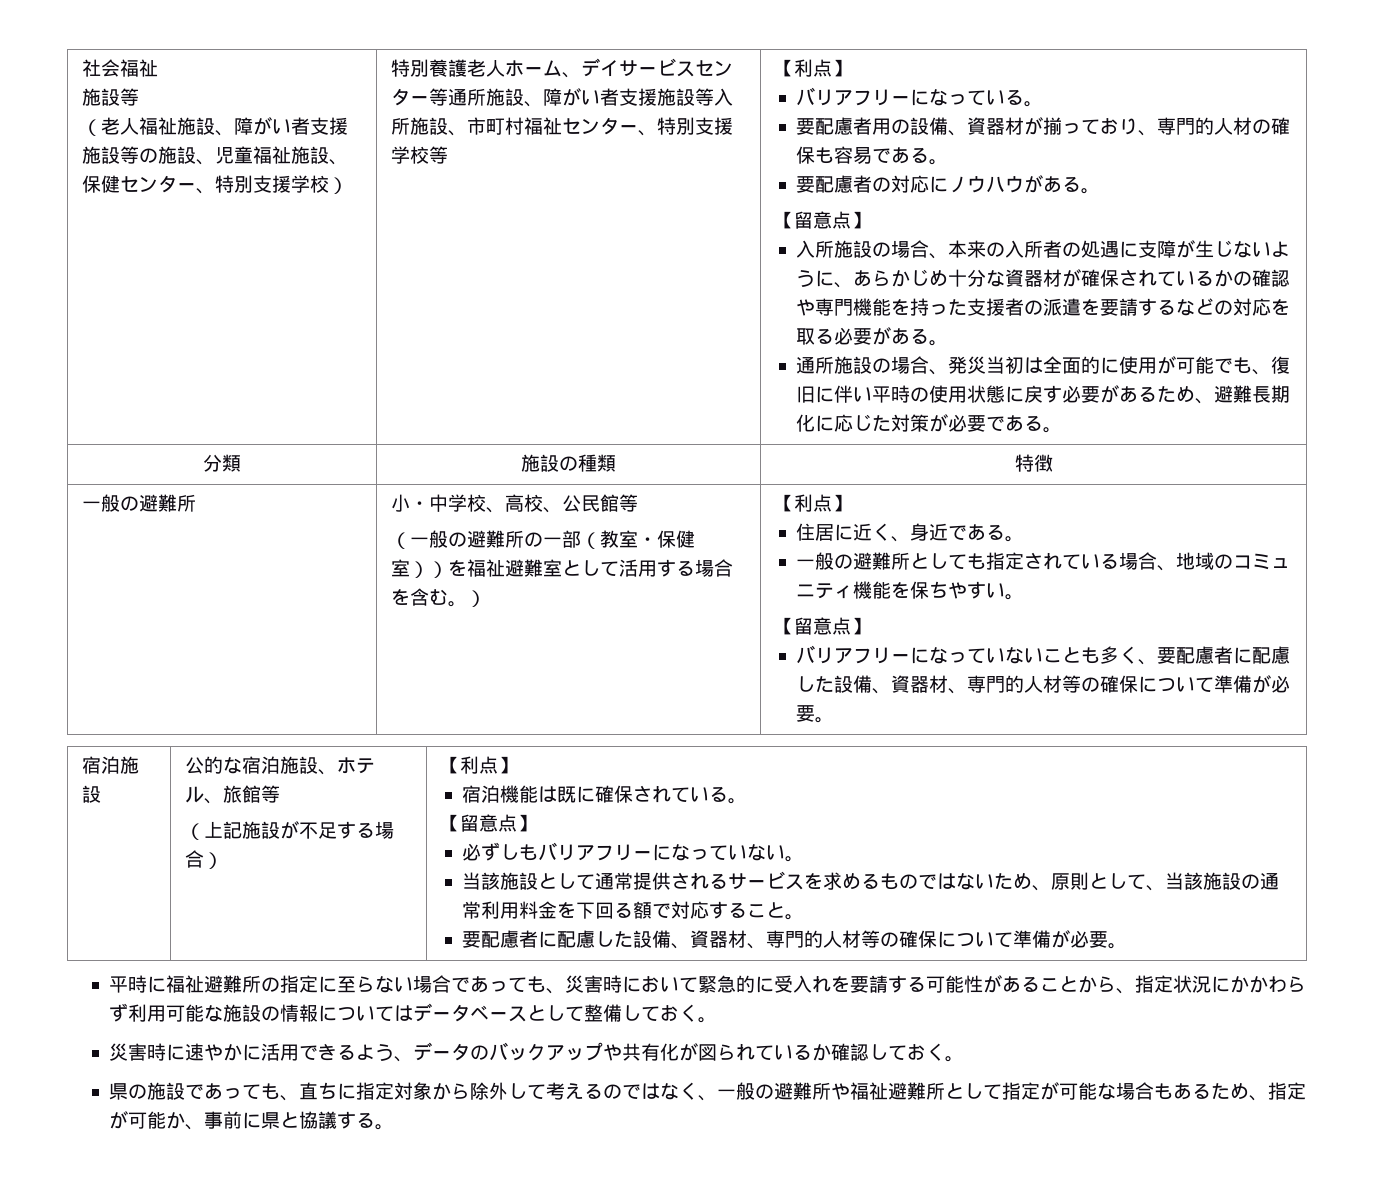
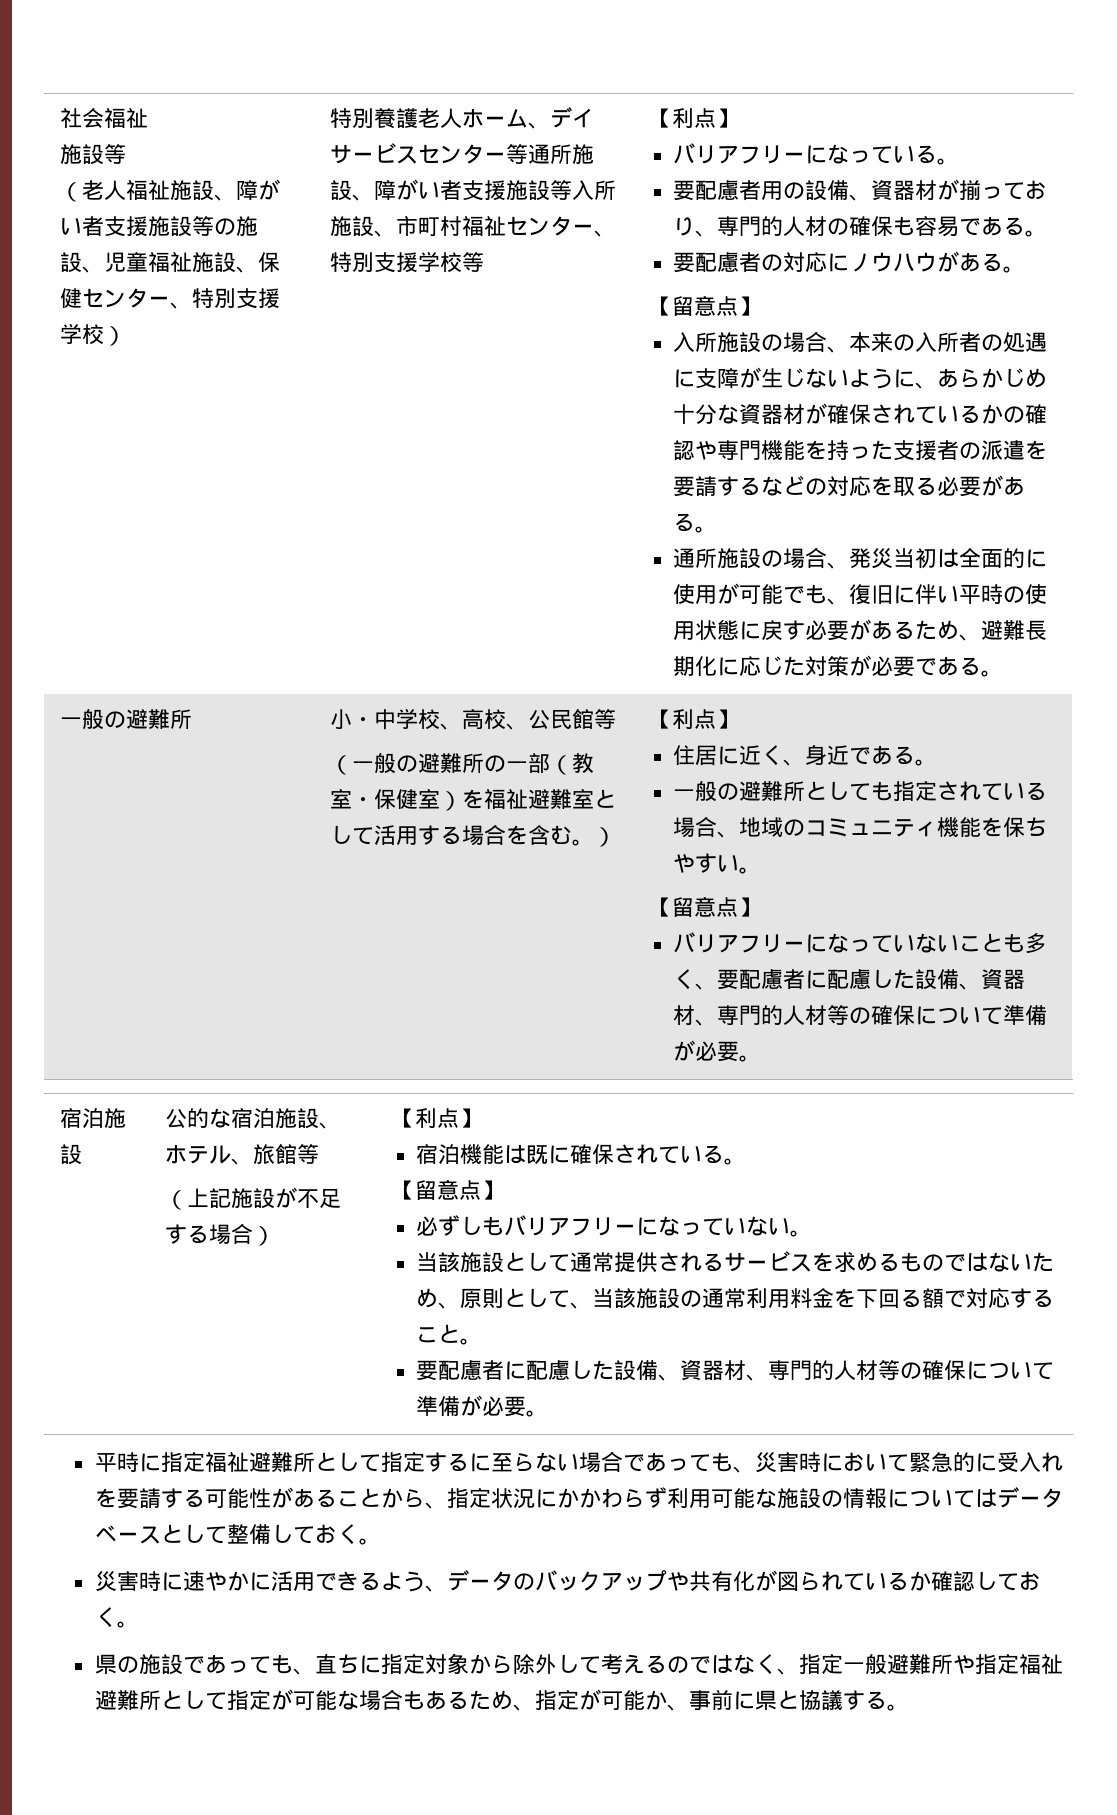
[203,454,241,472] [521,454,616,472] [1014,454,1053,472] // 分類 | 施設の種類 | 特徴 -> (1004, 673) none
[428,561,448,578] ） -> (462, 801) none
[166,975,319,993] 福祉避難所の指定 -> [160,1452,469,1472] 指定福祉避難所として指定する
[717,1082,775,1100] 一般の -> [798,1654,887,1675] 指定一般
(851, 1091) none -> [974,1654,1019,1674] 指定

